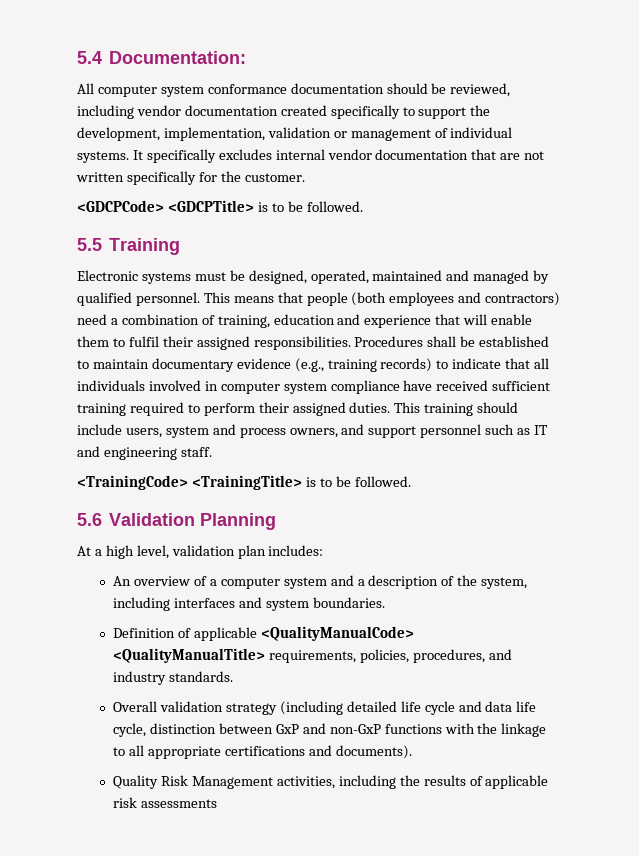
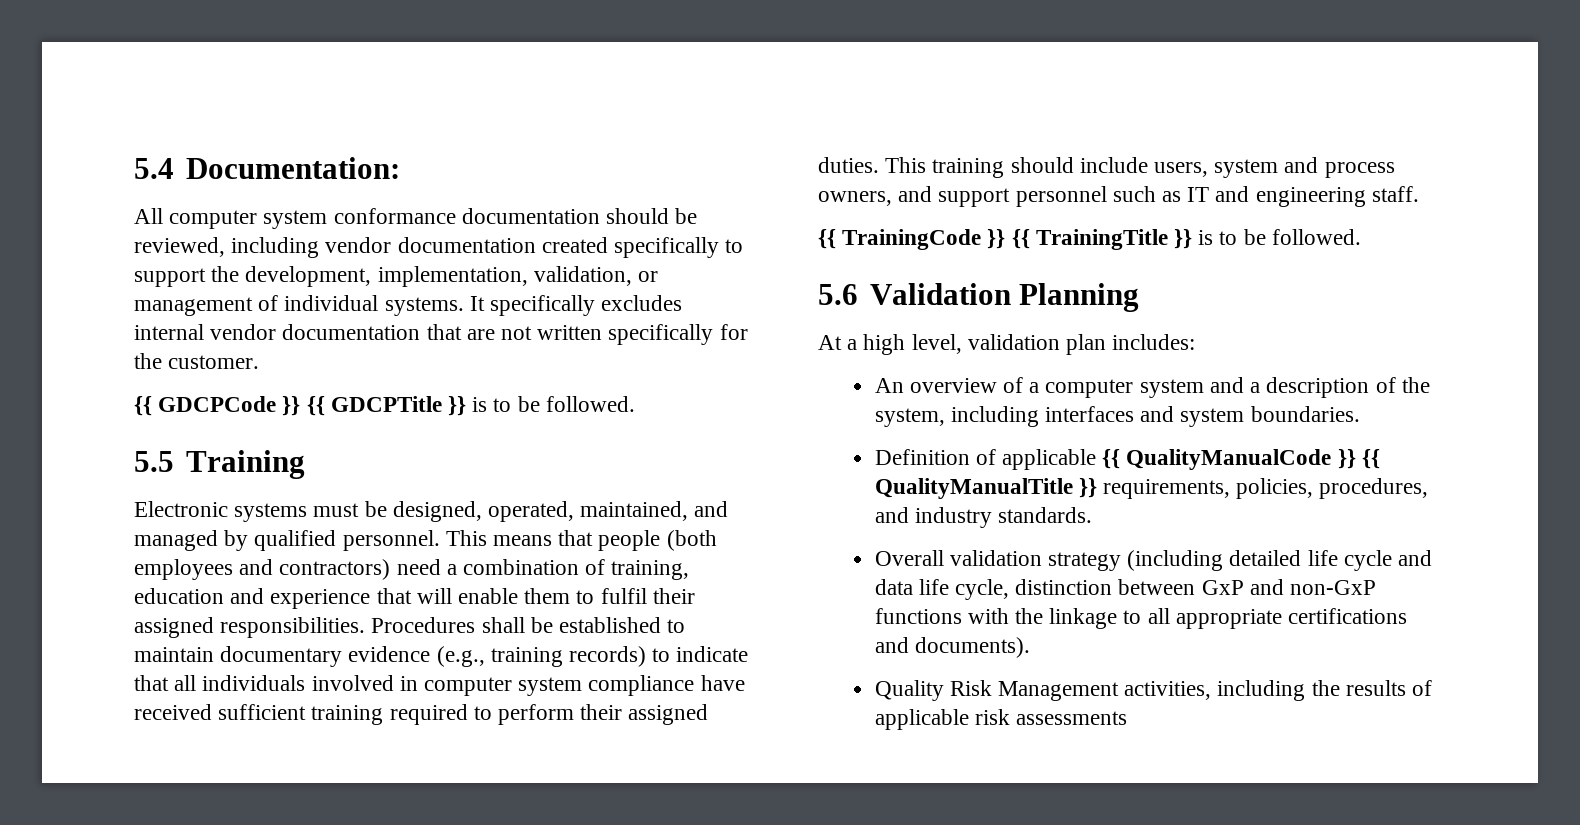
[267,127,331,138] validation -> [533,266,632,286] validation,
[77,200,254,212] <GDCPCode> <GDCPTitle> -> [134,396,467,416] {{ GDCPCode }} {{ GDCPTitle }}
[372,270,443,281] maintained -> [580,501,689,521] maintained,
[77,475,302,490] <TrainingCode> <TrainingTitle> -> [818,229,1193,250] {{ TrainingCode }} {{ TrainingTitle }}
[260,626,414,641] [113,648,266,663] <QualityManualCode> <QualityManualTitle> -> [1102,449,1380,470] [874,478,1097,499] {{ QualityManualCode }} {{ QualityManualTitle }}

